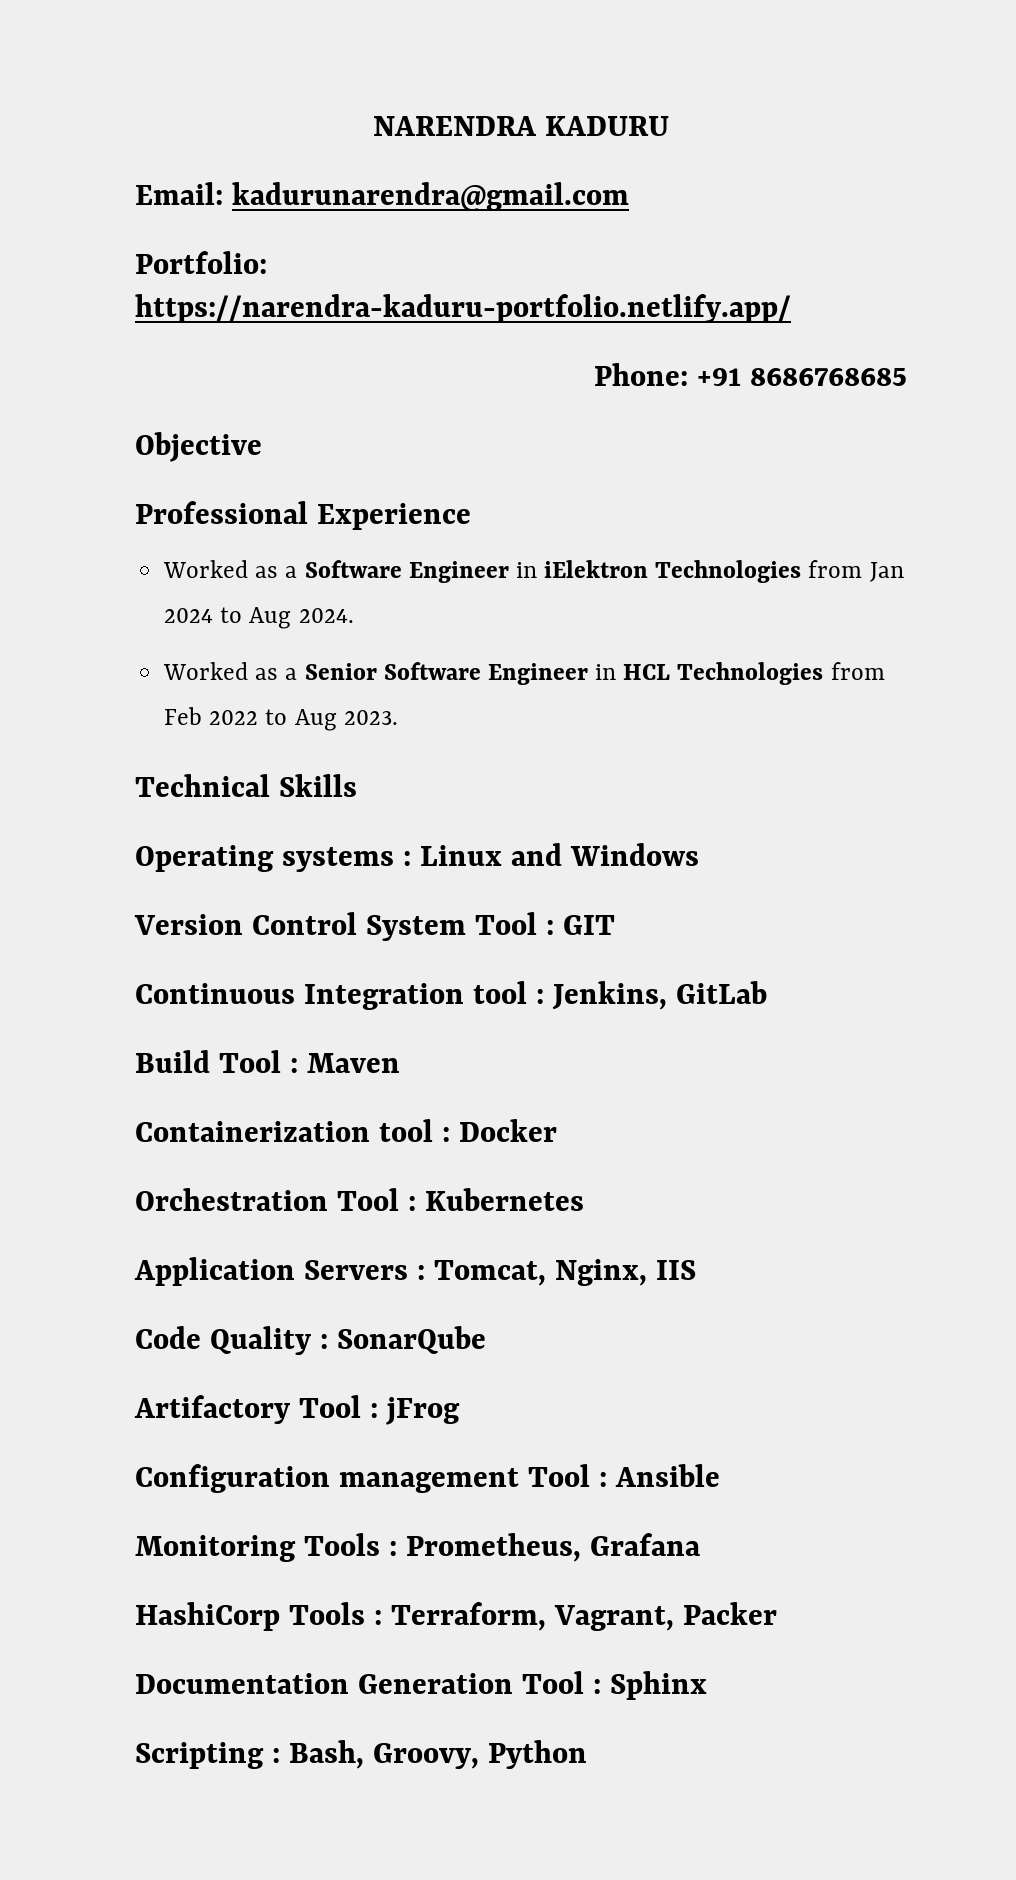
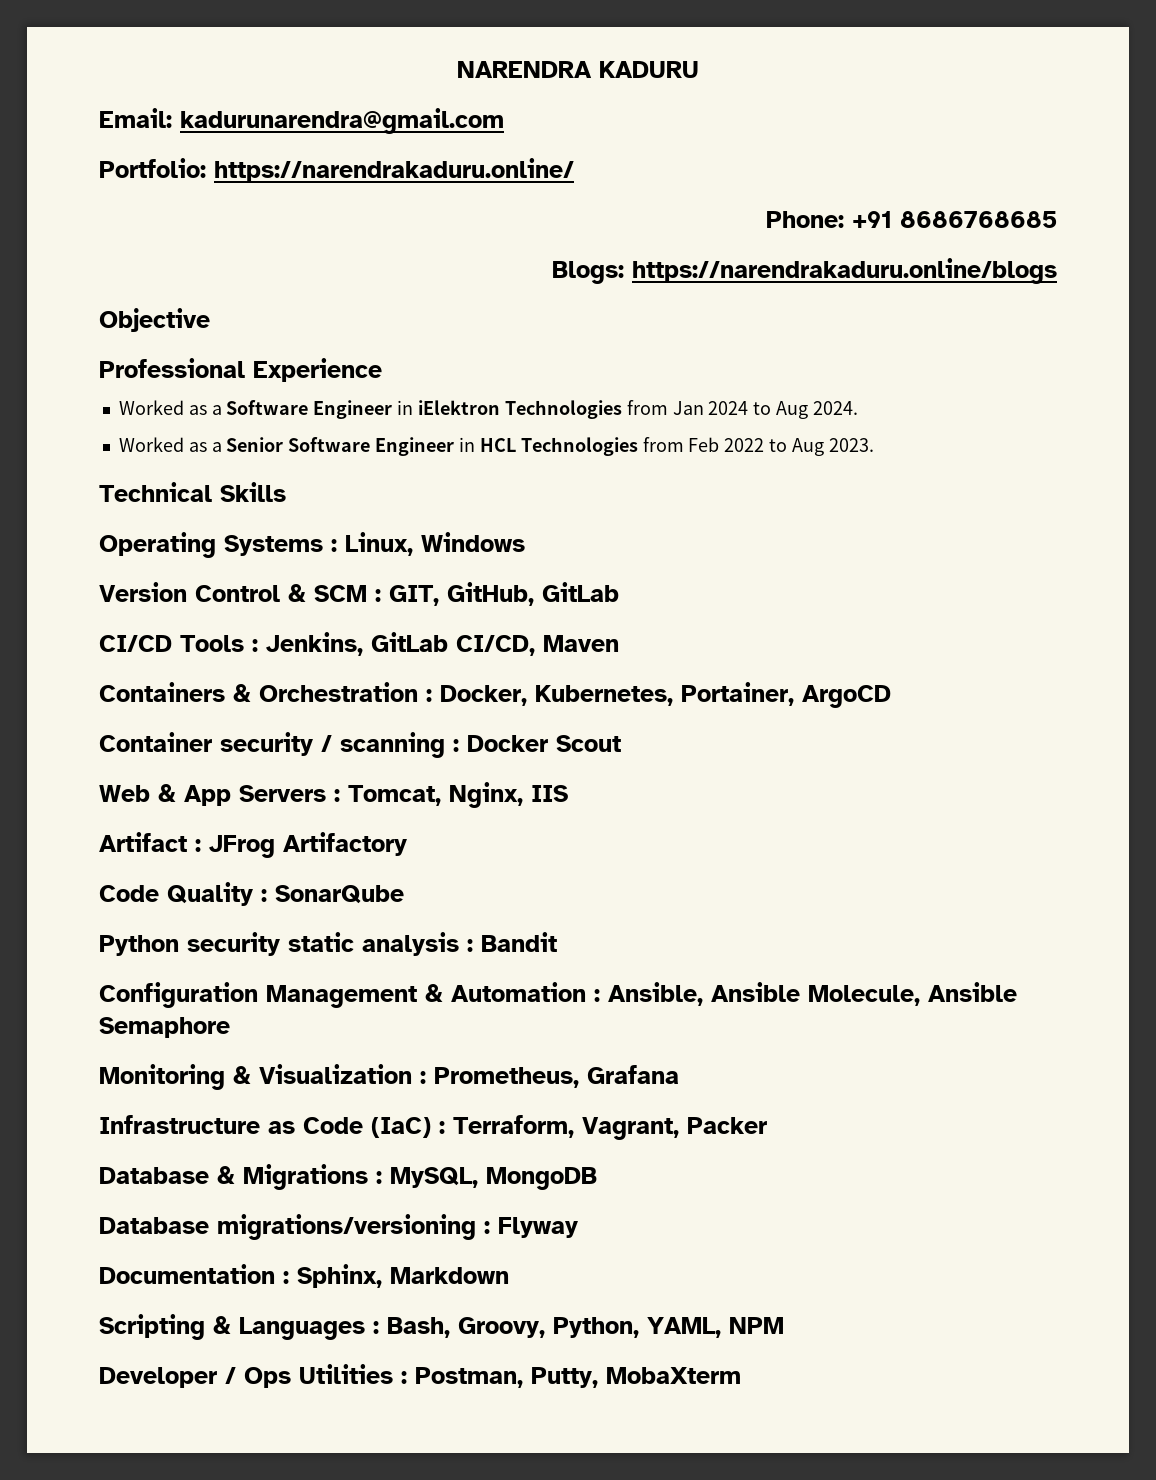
[135,294,791,323] https://narendra-kaduru-portfolio.netlify.app/ -> [214,158,574,182] https://narendrakaduru.online/
(907, 377) none -> [552,258,1057,284] // Blogs: https://narendrakaduru.online/blogs
[282,843,563,872] systems : Linux and -> [224,532,413,556] Systems : Linux,
[366,912,616,941] [135,981,768,1010] [135,1050,401,1073] [135,1119,558,1142] [135,1188,585,1211] [134,1257,295,1286] System Tool : GIT // Continuous Integration tool : Jenkins, GitLab // Build Tool : Maven // Containerization tool : Docker // Orchestration Tool : Kubernetes // Application -> [288,582,619,606] [99,632,619,656] [99,682,891,708] [99,732,621,758] [99,784,231,806] & SCM : GIT, GitHub, GitLab // CI/CD Tools : Jenkins, GitLab CI/CD, Maven // Containers & Orchestration : Docker, Kubernetes, Portainer, ArgoCD // Container security / scanning : Docker Scout // Web & App
(697, 1270) none -> [99,832,407,858] // Artifact : JFrog Artifactory
[134,1395,461,1425] [135,1464,721,1493] Artifactory Tool : jFrog // Configuration management Tool : Ansible -> [99,932,557,956] [99,982,1017,1008] [99,1017,230,1038] Python security static analysis : Bandit // Configuration Management & Automation : Ansible, Ansible Molecule, Ansible Semaphore
[304,1533,381,1556] Tools -> [233,1064,412,1084] & Visualization
[135,1602,366,1631] HashiCorp Tools -> [99,1115,431,1138] Infrastructure as Code (IaC)
[135,1671,708,1700] Documentation Generation Tool : Sphinx -> [99,1164,597,1190] [99,1214,578,1240] [99,1264,509,1288] Database & Migrations : MySQL, MongoDB // Database migrations/versioning : Flyway // Documentation : Sphinx, Markdown
(264, 1755) none -> [213,1316,365,1340] & Languages
[488,1740,588,1769] Python -> [553,1317,784,1338] [99,1364,741,1388] Python, YAML, NPM // Developer / Ops Utilities : Postman, Putty, MobaXterm

